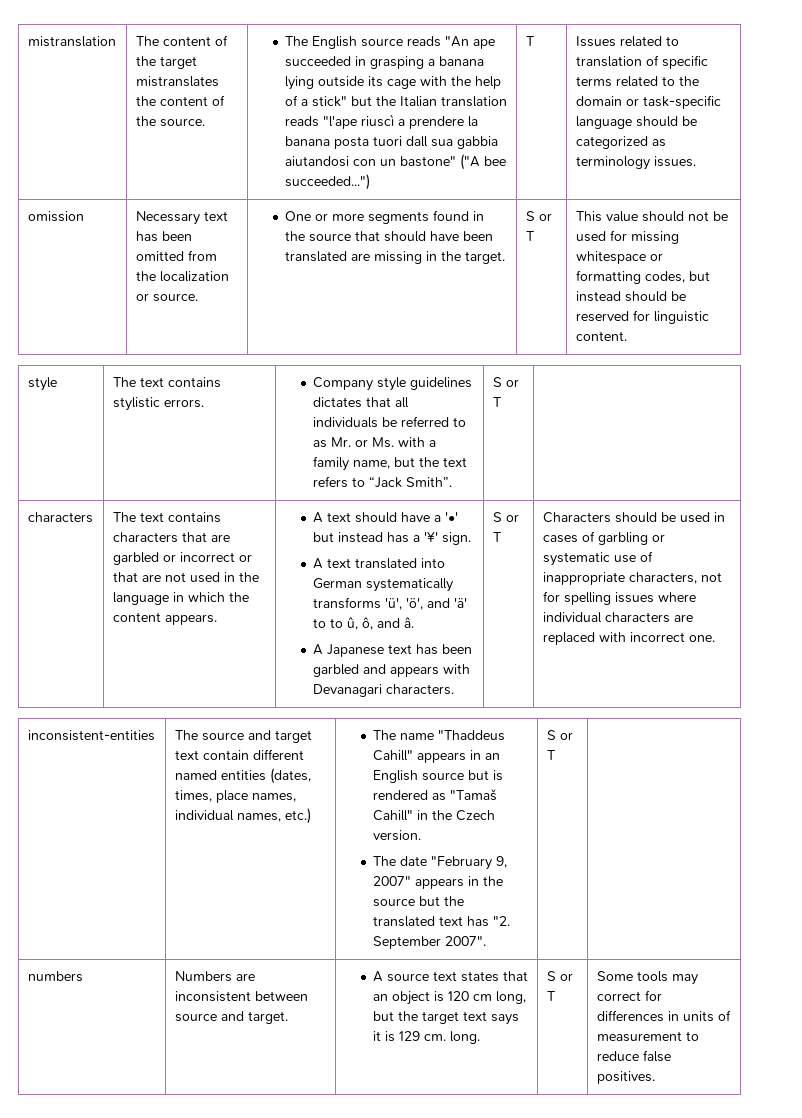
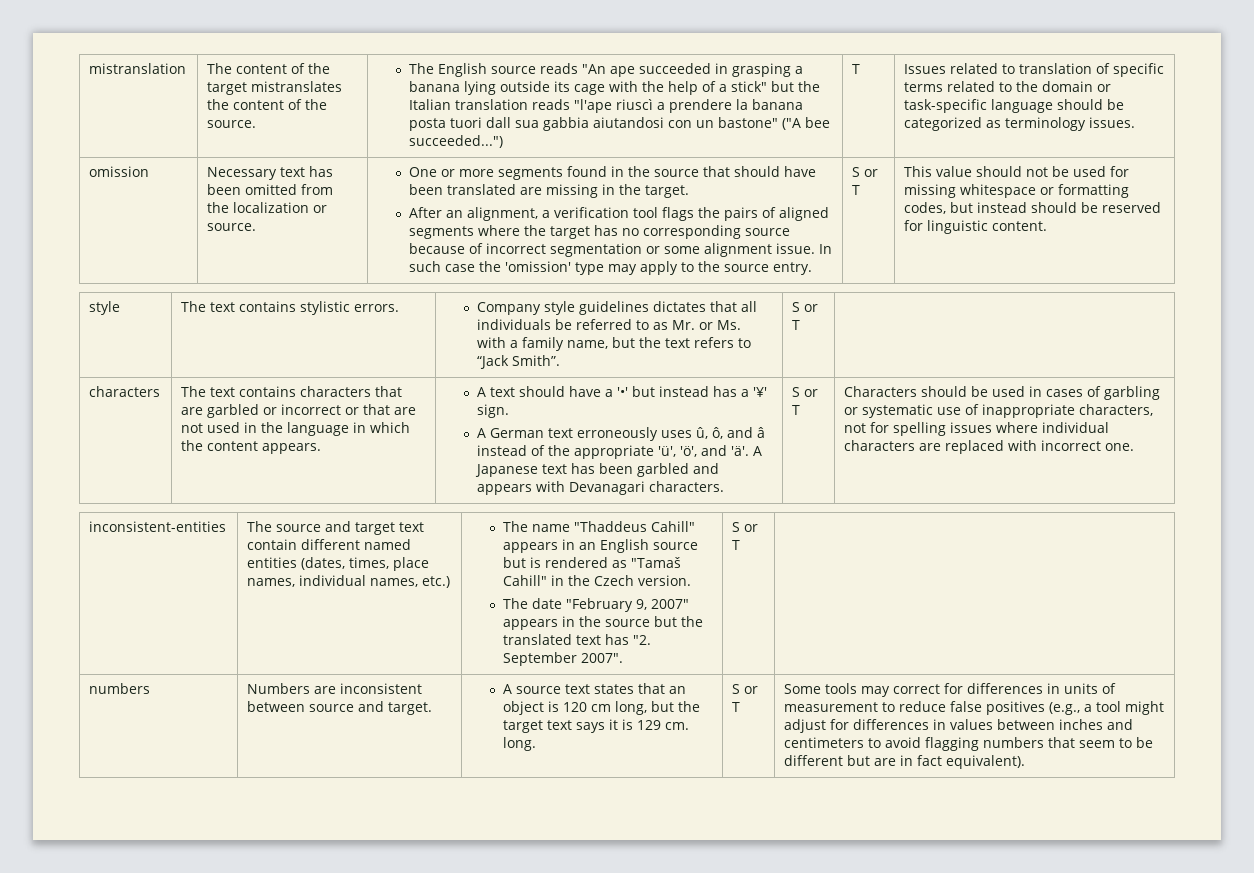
(506, 257) none -> [408,207,829,221] [408,225,790,239] [408,243,832,257] [408,261,812,275] // After an alignment, a verification tool flags the pairs of aligned segments where the target has no corresponding source because of incorrect segmentation or some alignment issue. In such case the 'omission' type may apply to the source entry.
[327,558,446,569] [313,578,454,592] [313,597,468,610] [313,617,415,630] text translated into German systematically transforms 'ü', 'ö', and 'ä' to to û, ô, and â. // -> [489,427,765,441] [476,445,749,459] German text erroneously uses û, ô, and â instead of the appropriate 'ü', 'ö', and 'ä'.
[596,1071,655,1084] positives. -> [986,701,1165,715] [784,719,1134,733] [784,737,1154,751] [784,755,1026,769] positives (e.g., a tool might adjust for differences in values between inches and centimeters to avoid flagging numbers that seem to be different but are in fact equivalent).

